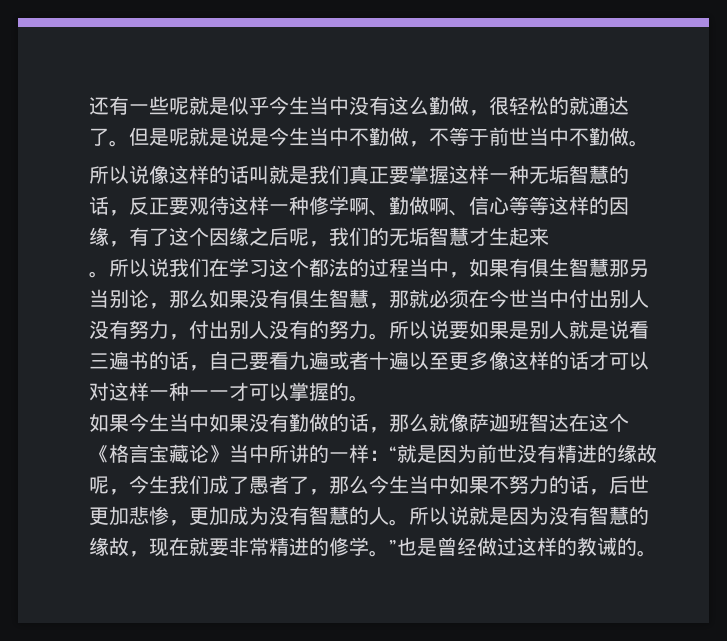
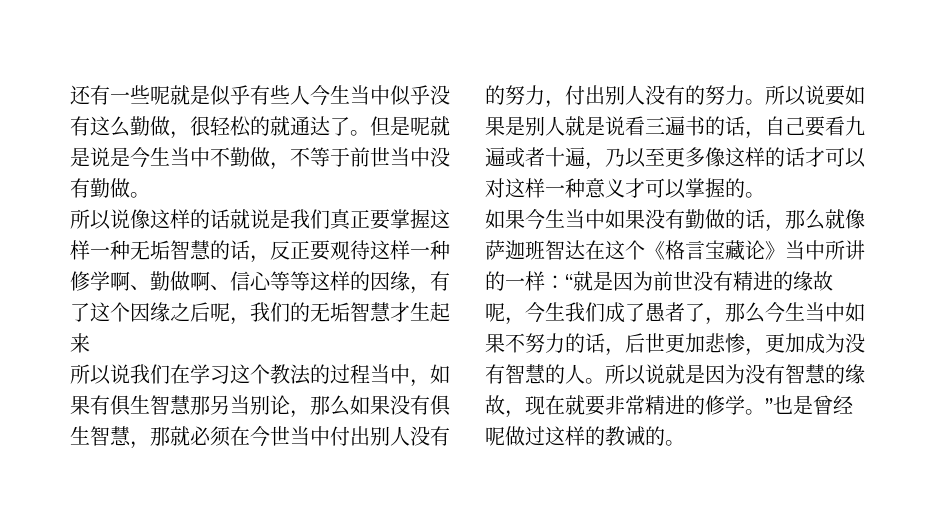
[269,96,349,115] 今生当中 -> [250,85,430,106] 有些人今生当中似乎
[569,128,589,146] 不 -> [430,147,450,167] [70,178,90,198] 没有
[249,165,289,184] 叫就 -> [230,209,270,229] 就说
[89,271,109,278] 。 -> (90, 343) none
[309,258,329,277] 都 -> [270,364,290,384] 教
(129, 329) none -> [485,85,505,105] 的
(409, 360) none -> [585,148,625,170] ，乃
[189,390,229,399] 一一 -> [585,178,625,198] 意义
(477, 546) none -> [485,427,505,446] 呢

